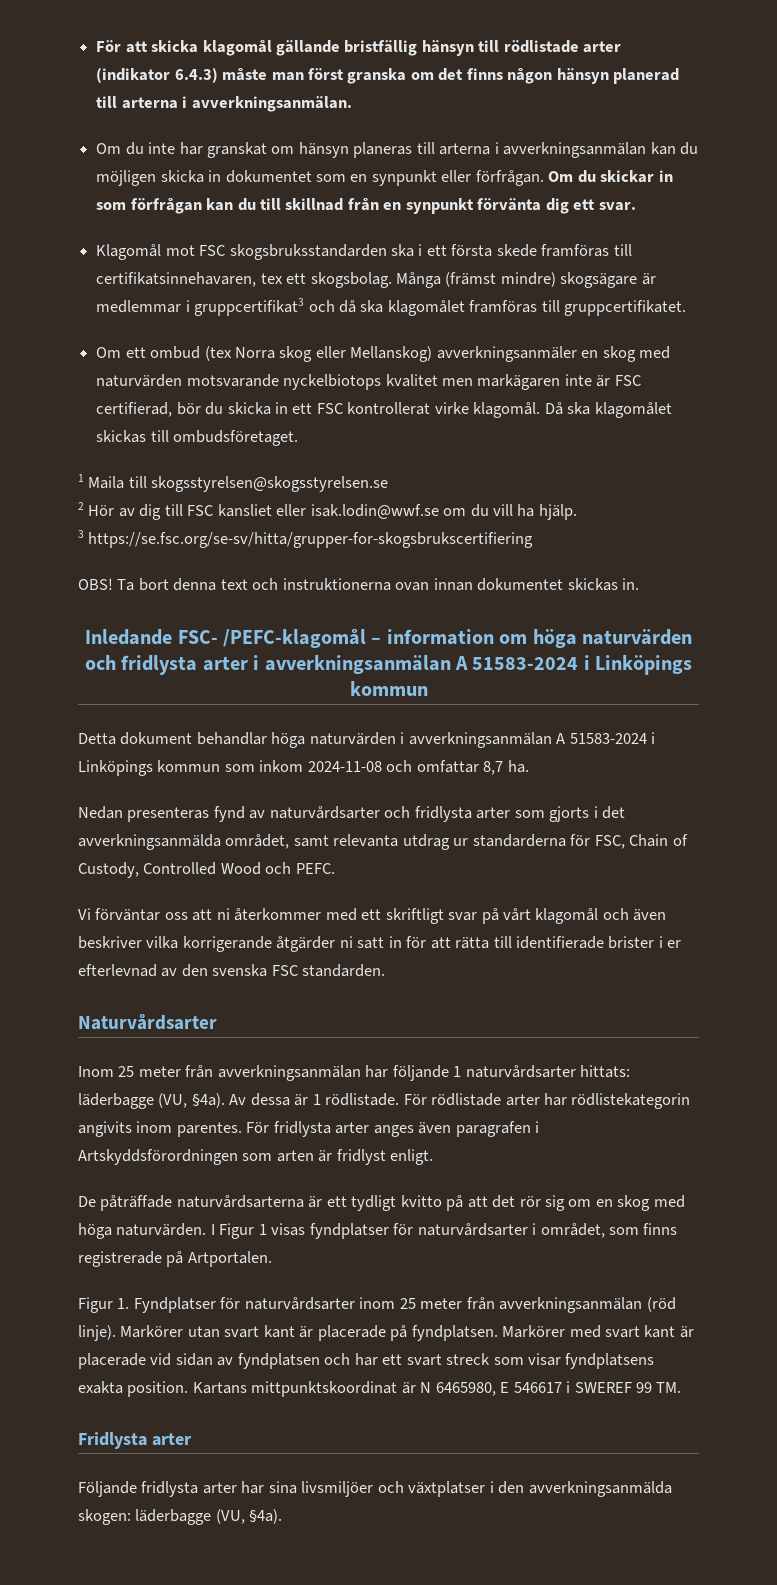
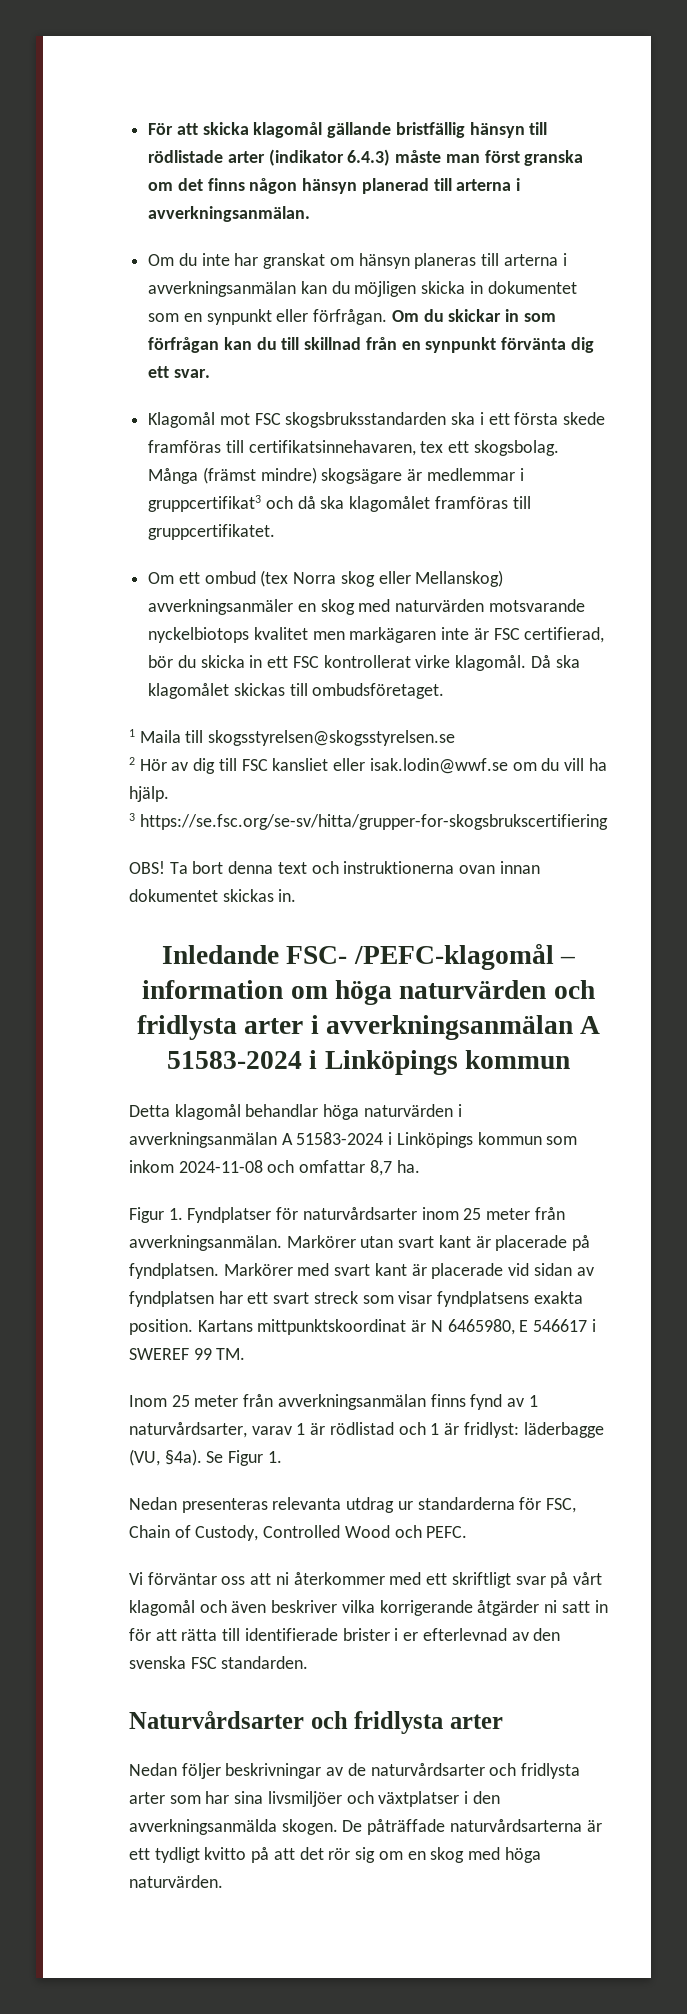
[120,732,193,745] dokument -> [174,1104,241,1120] klagomål
[78,806,626,822] [78,834,329,850] Nedan presenteras fynd av naturvårdsarter och fridlysta arter som gjorts i det avverkningsanmälda området, samt -> [129,1207,565,1223] [129,1235,591,1251] [129,1263,594,1279] [129,1291,583,1307] [129,1319,596,1335] [129,1348,246,1360] [129,1394,538,1410] [129,1422,604,1438] [129,1449,282,1466] [129,1497,268,1513] Figur 1. Fyndplatser för naturvårdsarter inom 25 meter från avverkningsanmälan. Markörer utan svart kant är placerade på fyndplatsen. Markörer med svart kant är placerade vid sidan av fyndplatsen har ett svart streck som visar fyndplatsens exakta position. Kartans mittpunktskoordinat är N 6465980, E 546617 i SWEREF 99 TM. // Inom 25 meter från avverkningsanmälan finns fynd av 1 naturvårdsarter, varav 1 är rödlistad och 1 är fridlyst: läderbagge (VU, §4a). Se Figur 1. // Nedan presenteras
[78,1065,631,1081] [78,1093,691,1109] [78,1121,540,1137] [78,1149,434,1165] // Inom 25 meter från avverkningsanmälan har följande 1 naturvårdsarter hittats: läderbagge (VU, §4a). Av dessa är 1 rödlistade. För rödlistade arter har rödlistekategorin angivits inom parentes. För fridlysta arter anges även paragrafen i Artskyddsförordningen som arten är fridlyst enligt. // -> [310,1711,503,1734] [129,1763,581,1779] [129,1791,500,1807] [129,1819,338,1835] och fridlysta arter // Nedan följer beskrivningar av de naturvårdsarter och fridlysta arter som har sina livsmiljöer och växtplatser i den avverkningsanmälda skogen.
[210,1223,678,1239] [78,1251,272,1267] [78,1297,676,1313] [78,1325,694,1341] [78,1353,655,1369] [78,1381,682,1397] [78,1432,192,1449] [78,1481,672,1497] [78,1509,283,1525] I Figur 1 visas fyndplatser för naturvårdsarter i området, som finns registrerade på Artportalen. // Figur 1. Fyndplatser för naturvårdsarter inom 25 meter från avverkningsanmälan (röd linje). Markörer utan svart kant är placerade på fyndplatsen. Markörer med svart kant är placerade vid sidan av fyndplatsen och har ett svart streck som visar fyndplatsens exakta position. Kartans mittpunktskoordinat är N 6465980, E 546617 i SWEREF 99 TM. // Fridlysta arter // Följande fridlysta arter har sina livsmiljöer och växtplatser i den avverkningsanmälda skogen: läderbagge (VU, §4a). -> (223, 1881) none

